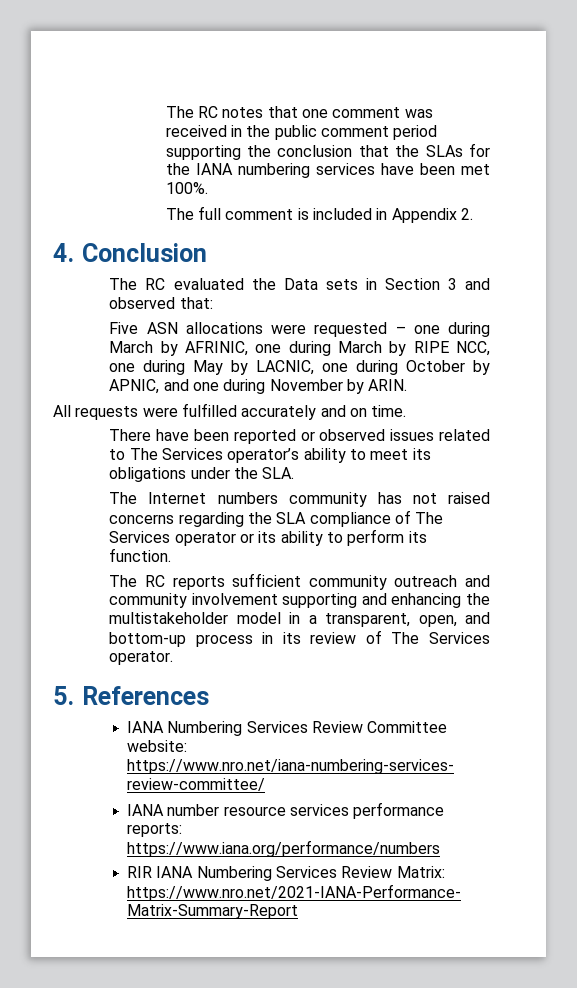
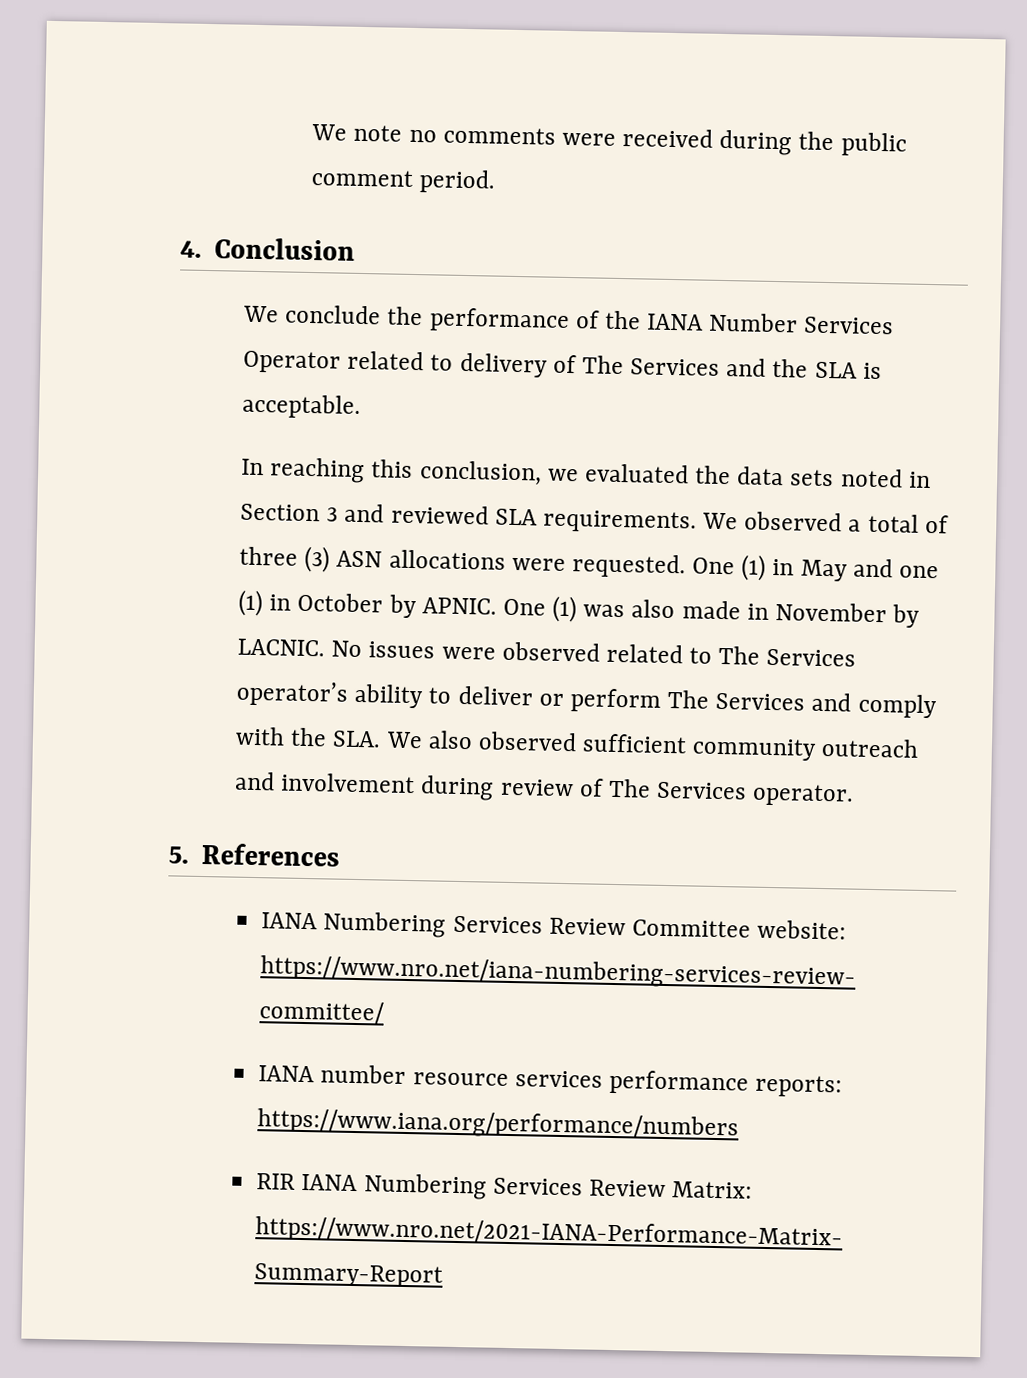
[165,106,433,118] [165,125,438,140] [165,143,490,160] [165,163,490,178] [165,182,208,194] [165,206,473,223] [53,243,207,262] [109,278,490,290] [109,297,213,309] [109,322,490,337] [109,341,490,356] [109,360,490,375] [109,379,408,394] [53,403,407,420] [109,429,435,444] The RC notes that one comment was received in the public comment period supporting the conclusion that the SLAs for the IANA numbering services have been met 100%. // The full comment is included in Appendix 2. // 4. Conclusion // The RC evaluated the Data sets in Section 3 and observed that: // Five ASN allocations were requested – one during March by AFRINIC, one during March by RIPE NCC, one during May by LACNIC, one during October by APNIC, and one during November by ARIN. // All requests were fulfilled accurately and on time. // There have been reported or observed issues -> [311,123,907,157] [311,168,497,194] [180,237,356,261] [243,304,895,335] [243,350,882,380] [242,393,362,419] [241,457,931,489] [240,503,949,534] [239,545,939,582] [238,589,921,628] [237,638,600,662] We note no comments were received during the public comment period. // 4. Conclusion // We conclude the performance of the IANA Number Services Operator related to delivery of The Services and the SLA is acceptable. // In reaching this conclusion, we evaluated the data sets noted in Section 3 and reviewed SLA requirements. We observed a total of three (3) ASN allocations were requested. One (1) in May and one (1) in October by APNIC. One (1) was also made in November by LACNIC. No issues were observed
[370,448,431,460] [109,467,295,482] [109,492,490,507] [109,510,444,527] [109,529,427,546] [109,548,172,562] [109,573,490,590] [109,593,491,608] [109,612,490,627] [109,632,301,647] meet its obligations under the SLA. // The Internet numbers community has not raised concerns regarding the SLA compliance of The Services operator or its ability to perform its function. // The RC reports sufficient community outreach and community involvement supporting and enhancing the multistakeholder model in a transparent, open, and bottom-up process in its -> [457,685,937,719] [235,726,920,761] [234,771,495,801] deliver or perform The Services and comply with the SLA. We also observed sufficient community outreach and involvement during

